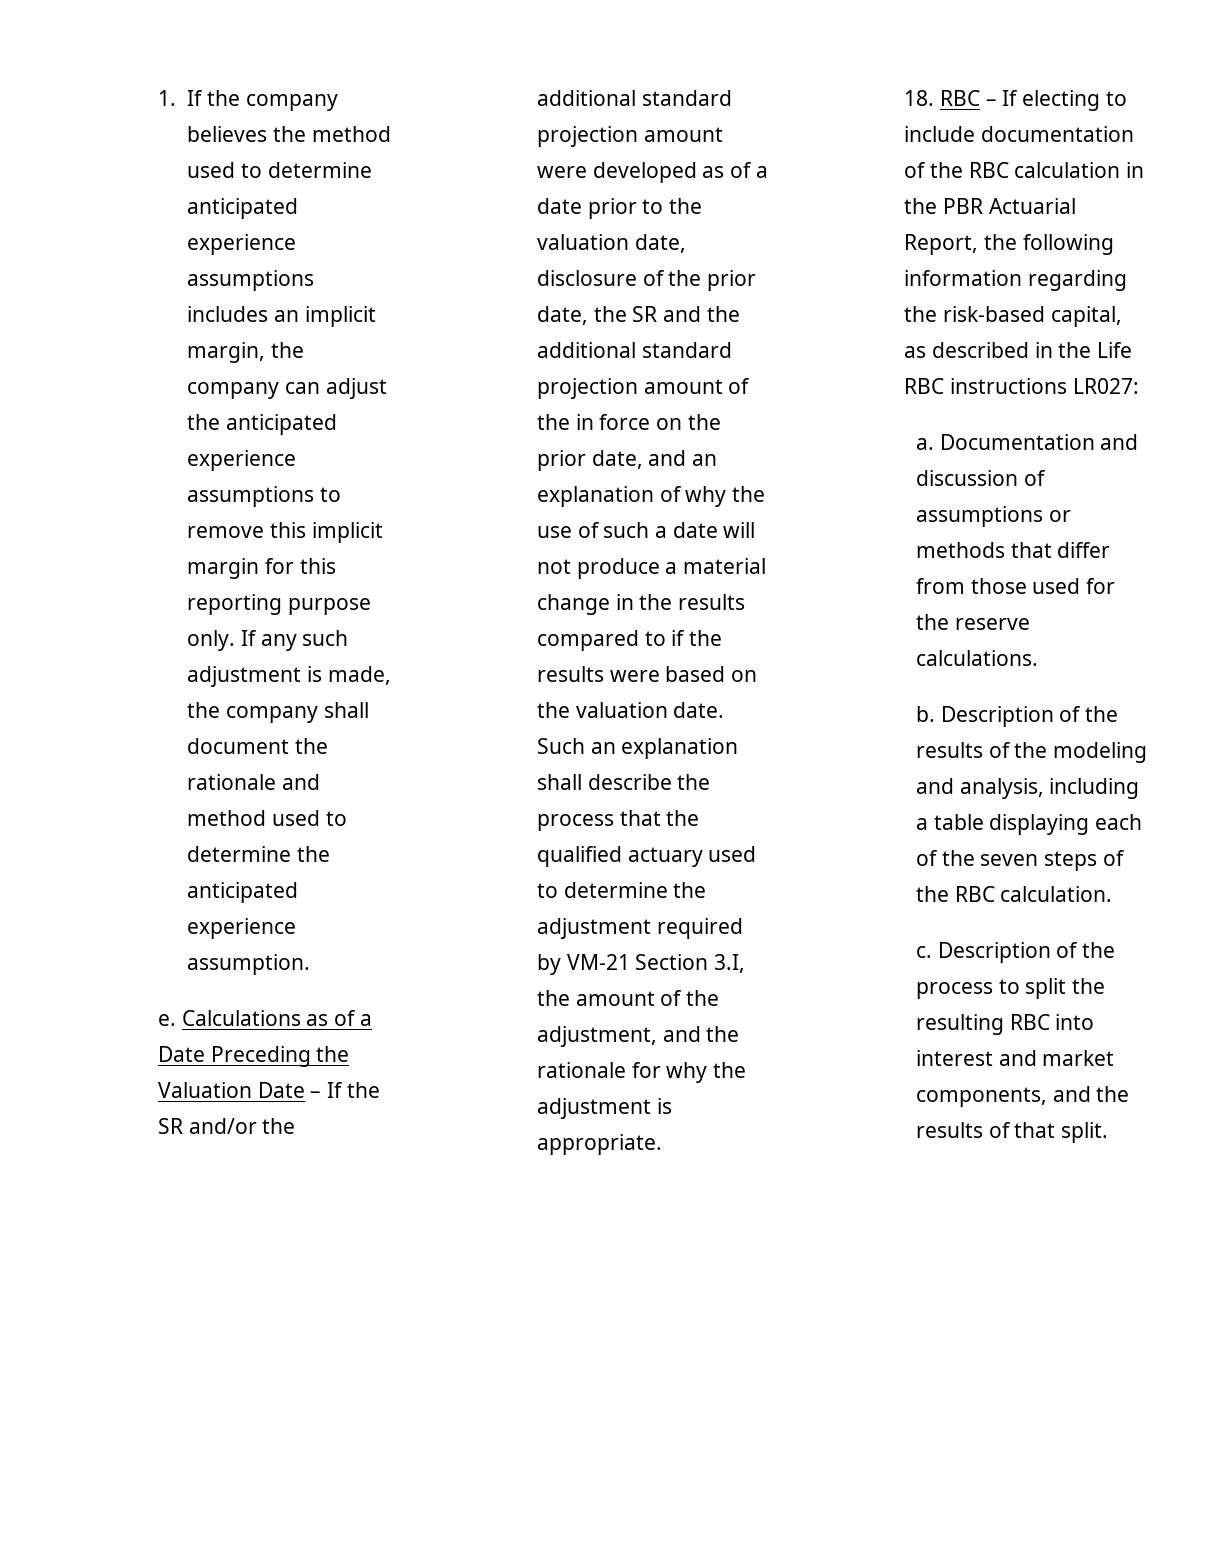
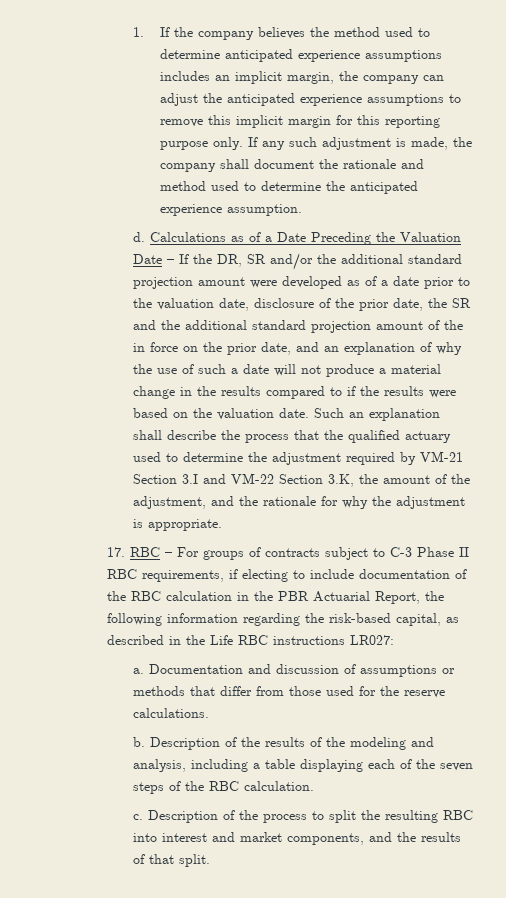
[157,1014,176,1026] e. -> [133,232,146,242] d.
(380, 1090) none -> [217,254,243,267] DR,
[713,954,745,973] 3.I, -> [182,473,355,487] 3.I and VM-22 Section 3.K,
[904,90,935,106] 18. -> [106,547,125,557] 17.
[1002,90,1019,106] If -> [176,547,469,560] [106,569,238,582] For groups of contracts subject to C-3 Phase II RBC requirements, if

